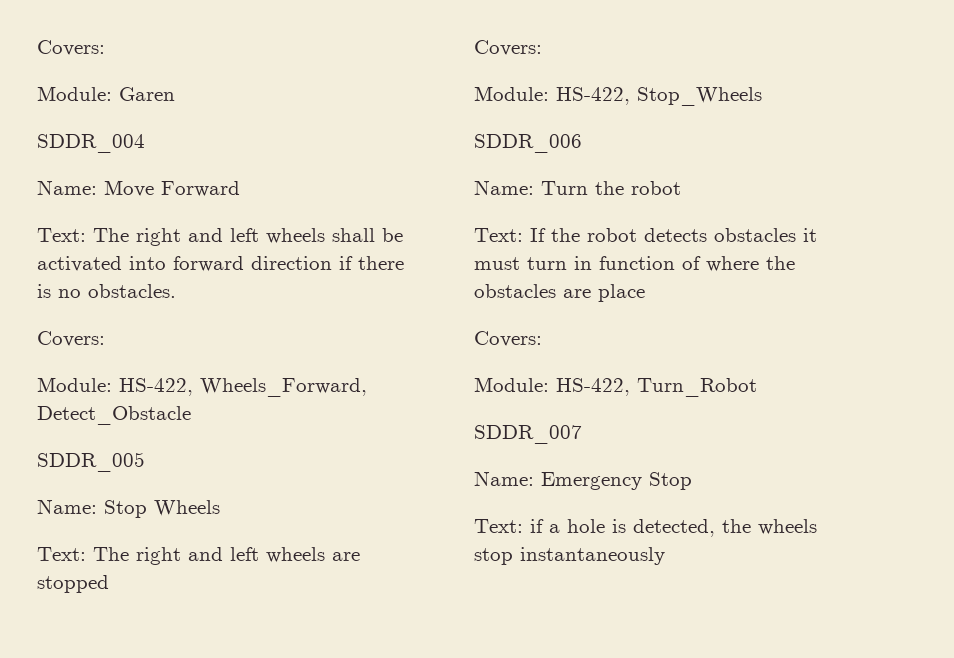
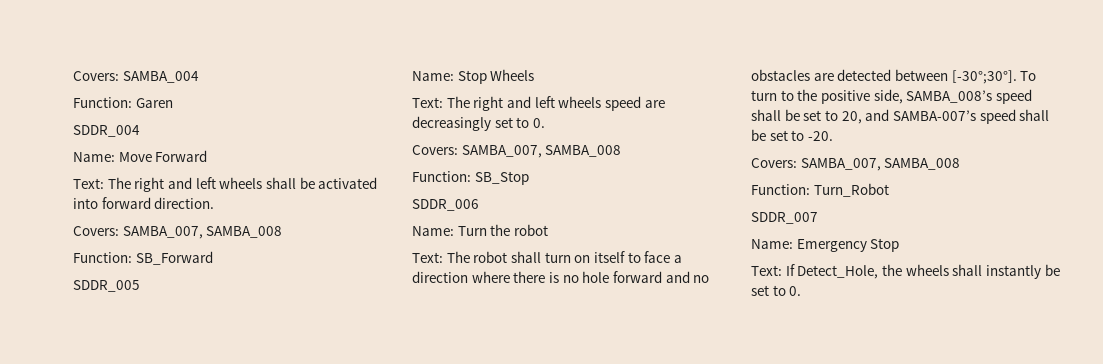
[37,40,105,56] [37,86,112,101] Covers: // Module: -> [73,71,199,83] [73,97,132,108] Covers: SAMBA_004 // Function:
[251,256,404,270] [37,284,176,298] [37,331,105,347] [37,377,367,397] [37,406,191,425] direction if there is no obstacles. // Covers: // Module: HS-422, Wheels_Forward, Detect_Obstacle -> [154,197,215,209] [73,226,283,239] [73,251,213,265] direction. // Covers: SAMBA_007, SAMBA_008 // Function: SB_Forward
[332,552,360,561] [37,575,109,593] [474,40,542,56] [474,86,762,106] are stopped // Covers: // Module: HS-422, Stop_Wheels -> [604,96,665,111] [412,116,545,131] [412,145,622,158] [412,171,529,185] speed are decreasingly set to 0. // Covers: SAMBA_007, SAMBA_008 // Function: SB_Stop
[530,228,817,242] [474,256,795,272] [474,284,645,302] [474,331,542,347] [474,377,630,396] If the robot detects obstacles it must turn in function of where the obstacles are place // Covers: // Module: HS-422, -> [446,251,682,263] [412,271,710,283] [751,69,1037,84] [751,89,1032,104] [751,109,1050,124] [751,129,833,141] [751,158,961,171] [751,184,810,195] The robot shall turn on itself to face a direction where there is no hole forward and no obstacles are detected between [-30°;30°]. To turn to the positive side, SAMBA_008’s speed shall be set to 20, and SAMBA-007’s speed shall be set to -20. // Covers: SAMBA_007, SAMBA_008 // Function:
[530,519,817,537] [474,547,665,565] if a hole is detected, the wheels stop instantaneously -> [785,264,1060,279] [751,285,802,296] If Detect_Hole, the wheels shall instantly be set to 0.

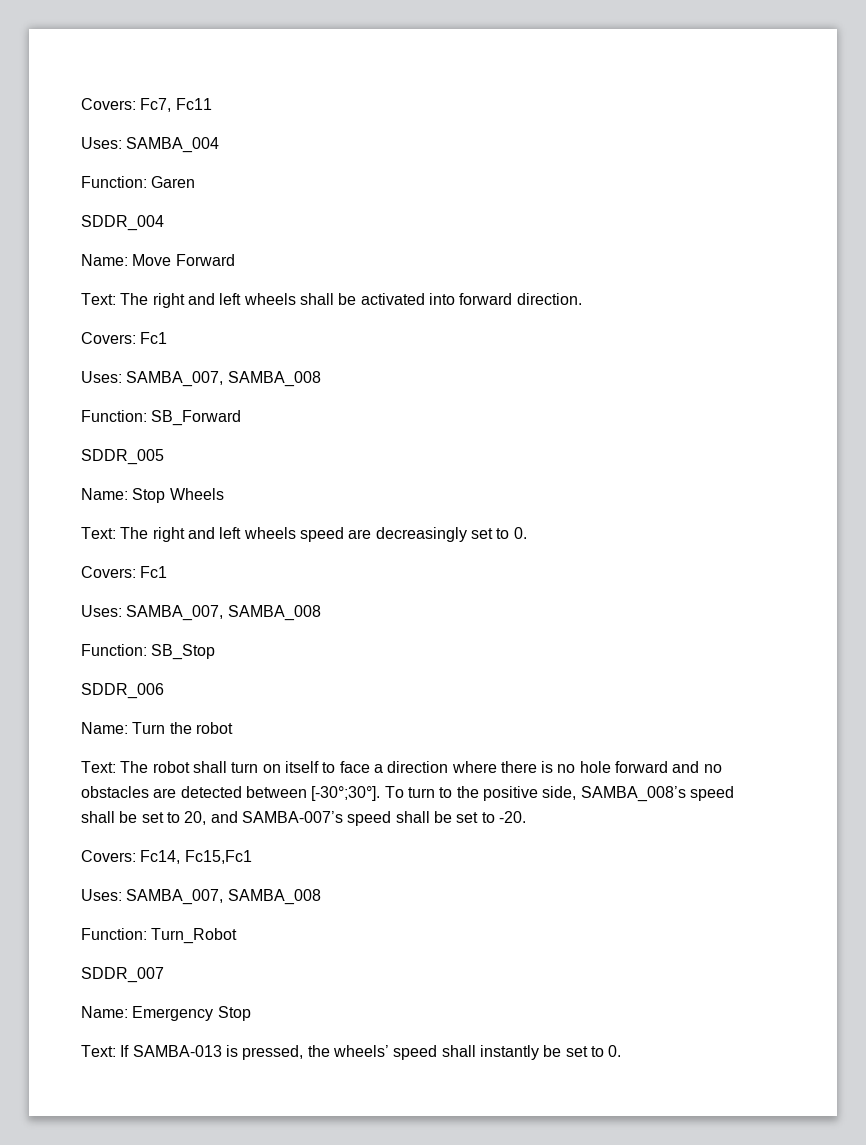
[73,71,119,81] Covers: -> [81,98,212,112] [81,137,122,149] Covers: Fc7, Fc11 // Uses:
(119, 231) none -> [140,332,168,344] [81,371,122,383] Fc1 // Uses:
(458, 150) none -> [140,566,168,578] [81,605,122,617] Fc1 // Uses:
(797, 163) none -> [140,850,252,864] [81,889,122,901] Fc14, Fc15,Fc1 // Uses:
[797,264,949,279] Detect_Hole, the wheels -> [132,1045,438,1060] SAMBA-013 is pressed, the wheels’ speed

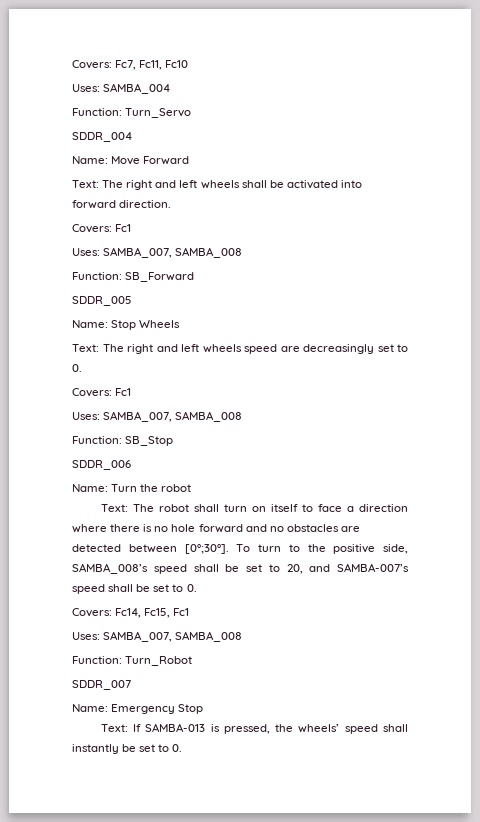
[175,98,212,110] Fc11 -> [139,60,189,70] Fc11, Fc10
[151,176,196,188] Garen -> [125,108,192,118] Turn_Servo
[311,786,381,801] [-30°;30°]. -> [184,544,229,554] [0°;30°].
[498,811,526,823] -20. -> [186,584,197,592] 0.
[184,850,252,864] Fc15,Fc1 -> [144,608,190,618] Fc15, Fc1

